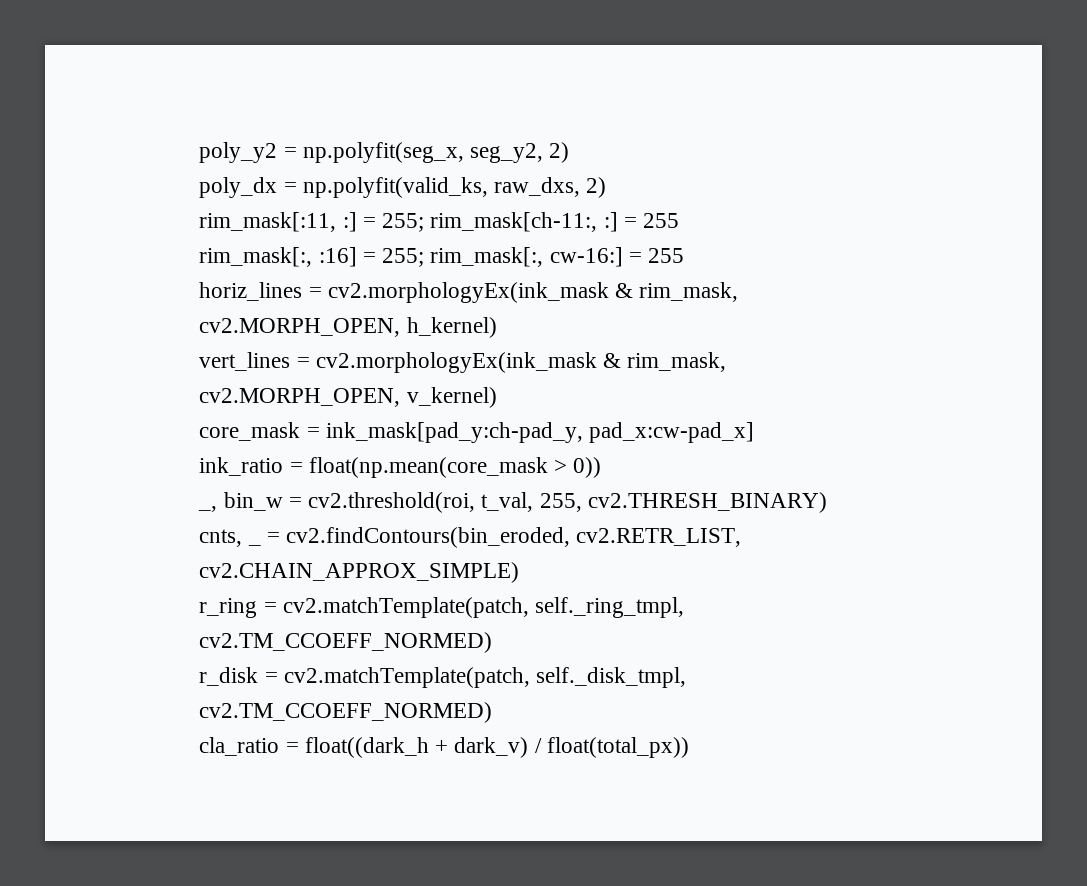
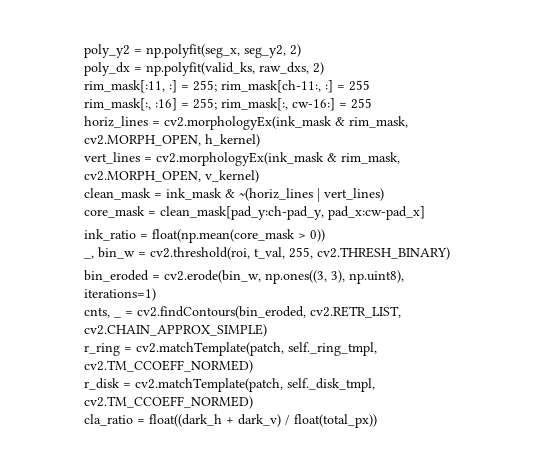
(497, 397) none -> [84,188,385,202] // clean_mask = ink_mask & ~(horiz_lines | vert_lines)
[325,422,583,443] ink_mask[pad_y:ch-pad_y, -> [160,206,325,220] clean_mask[pad_y:ch-pad_y,
(827, 502) none -> [84,270,405,284] [84,288,157,301] // bin_eroded = cv2.erode(bin_w, np.ones((3, 3), np.uint8), iterations=1)

